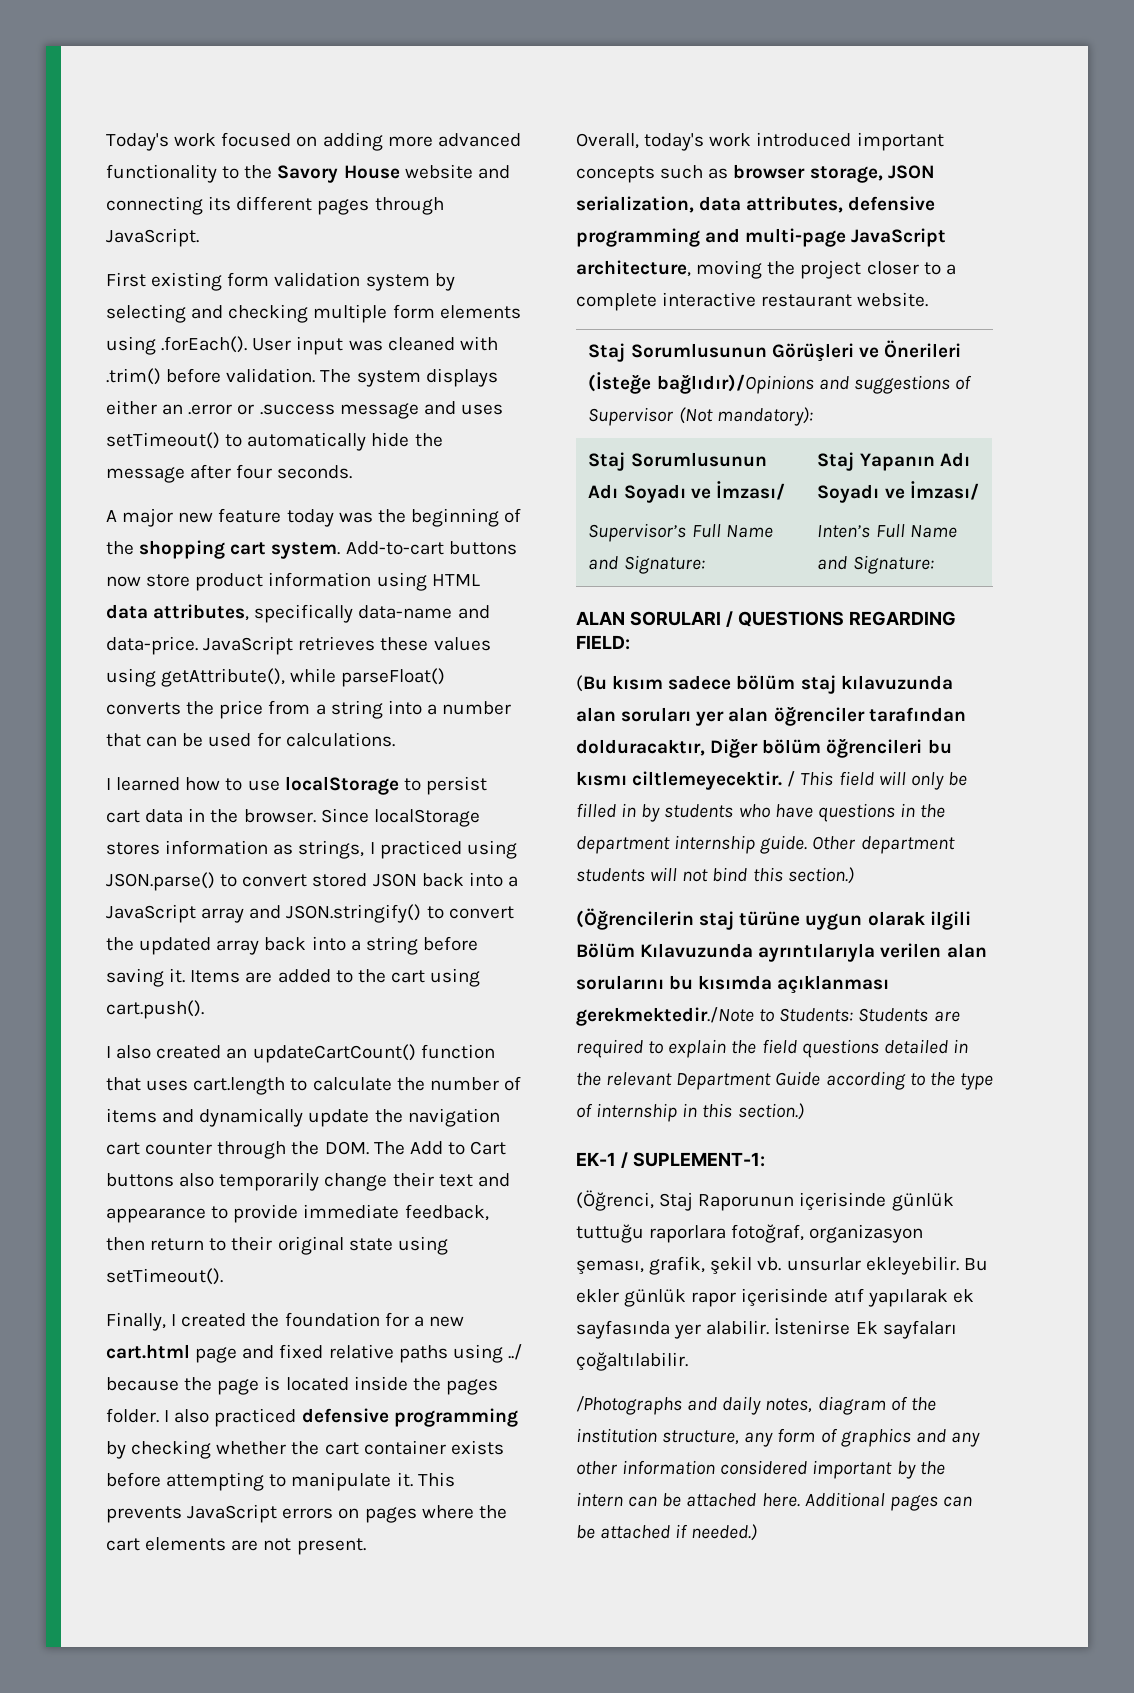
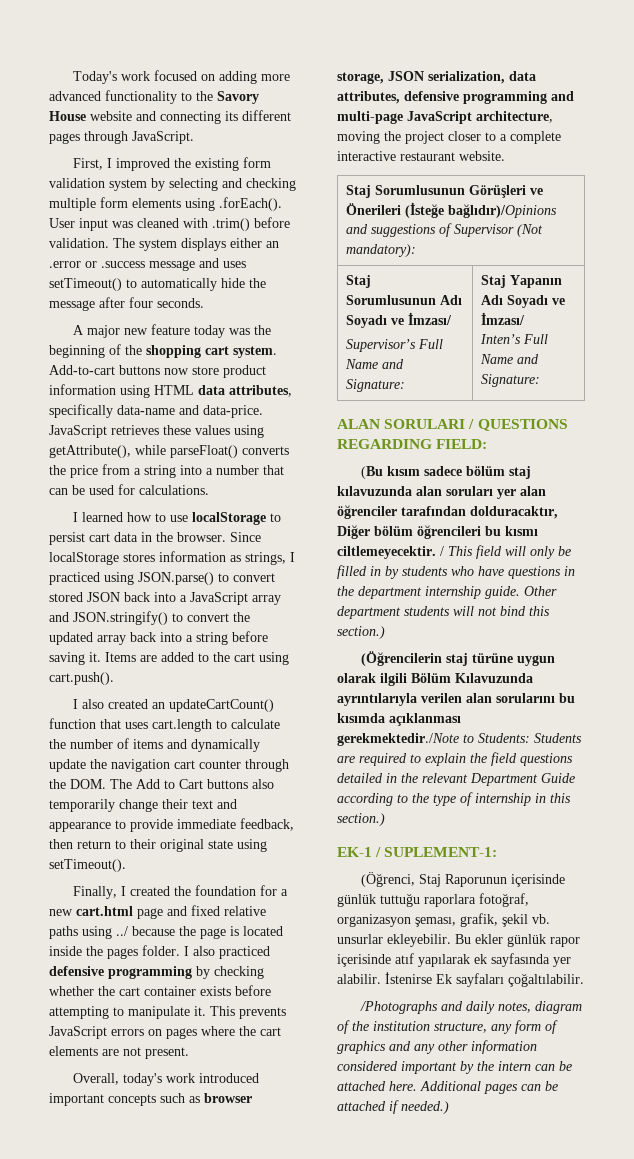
[106,272,146,287] First -> [72,158,191,171] First, I improved the

